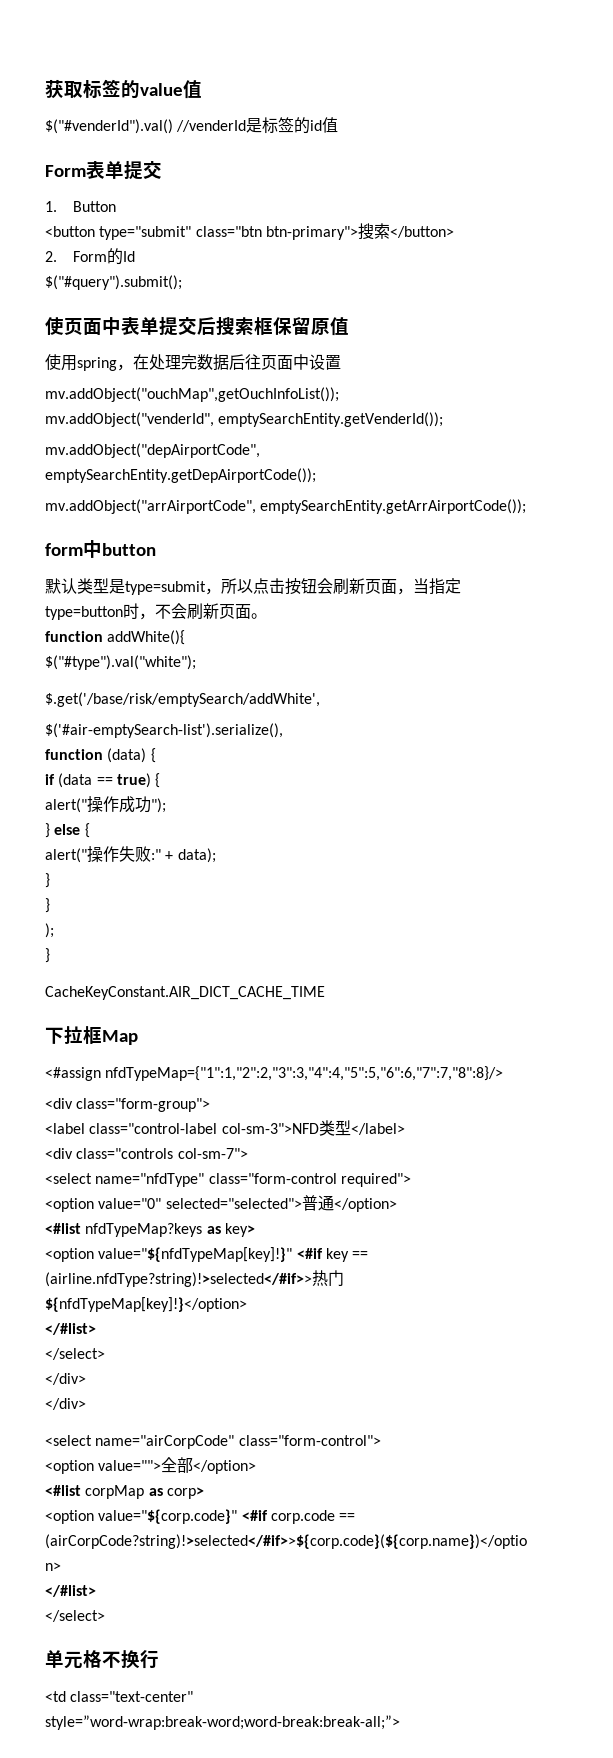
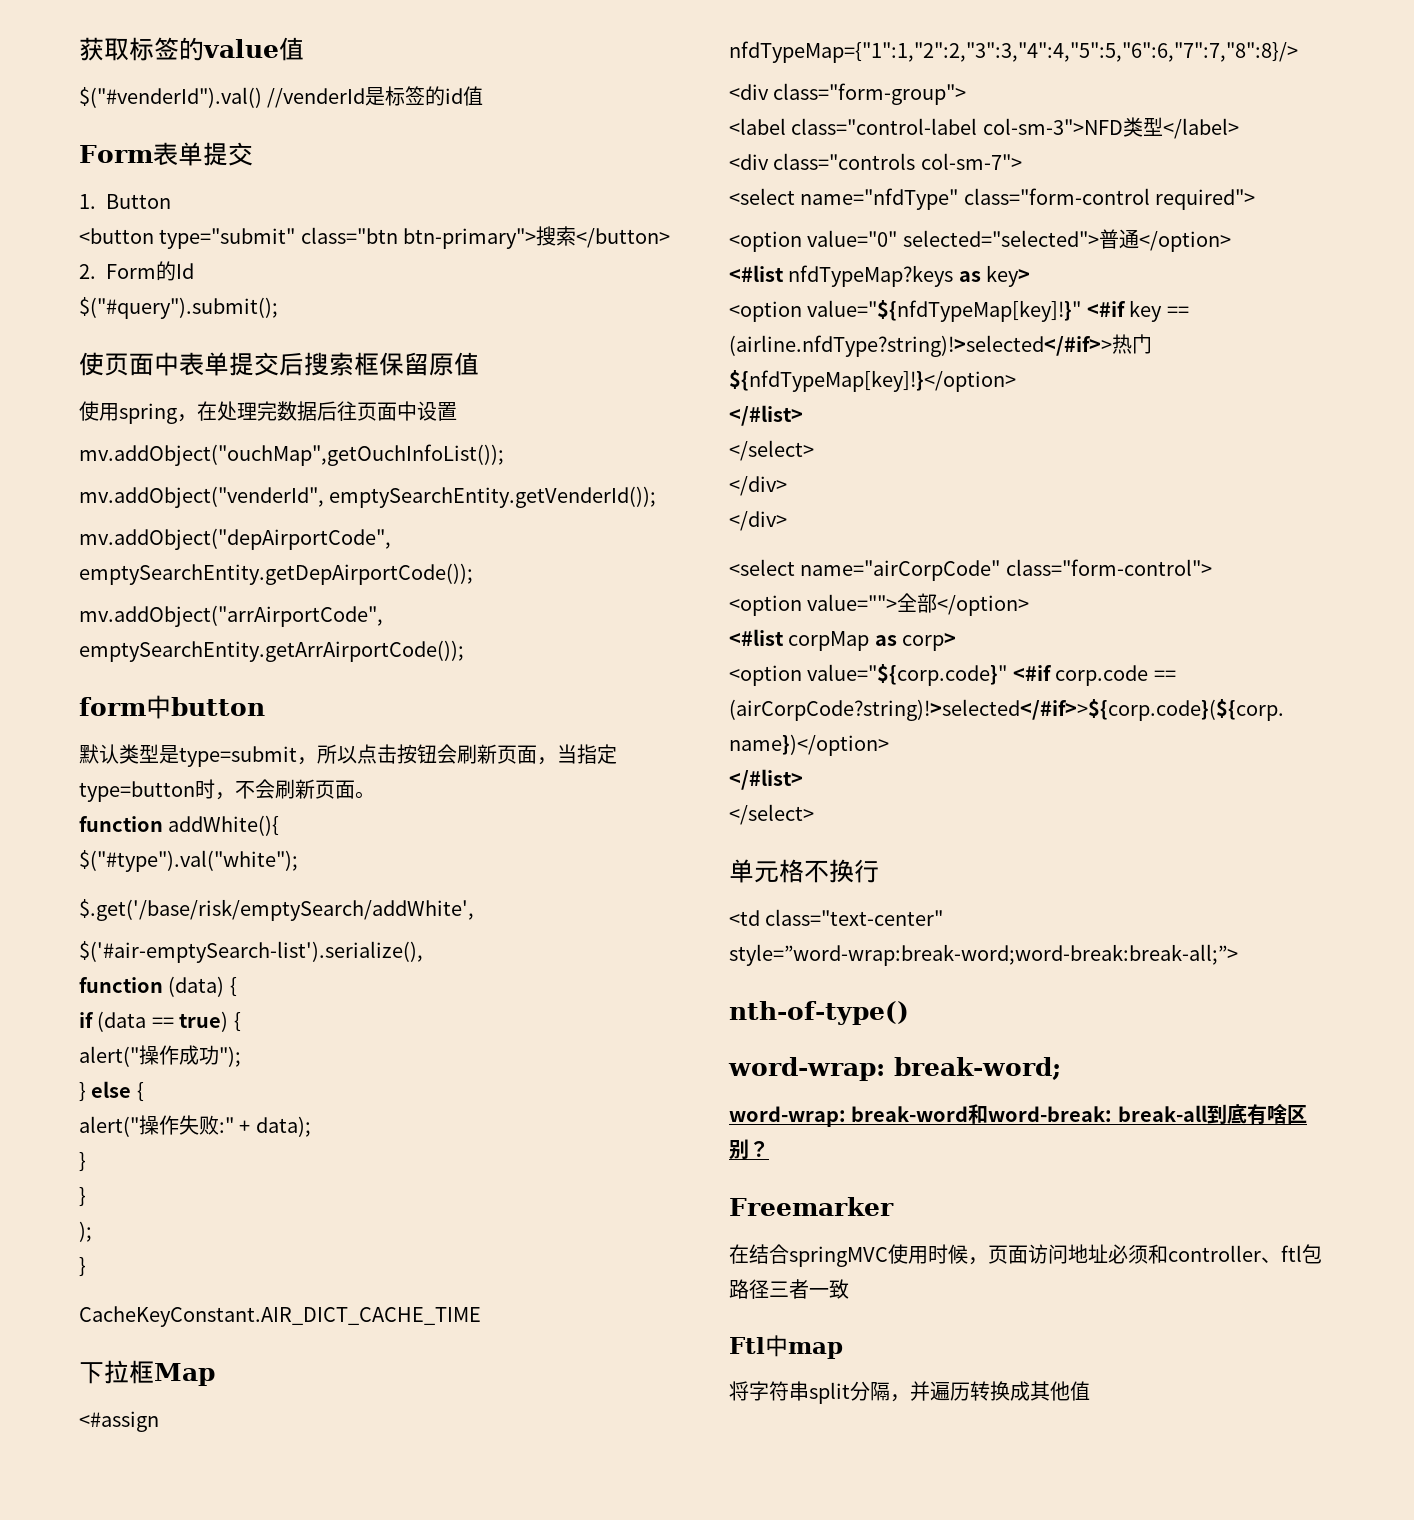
(400, 1722) none -> [729,1001,909,1025] [728,1057,1061,1081] [729,1103,1307,1127] [729,1139,769,1160] [729,1197,894,1216] [729,1244,1322,1267] [729,1279,849,1299] [729,1335,843,1359] [729,1381,1090,1404] // nth-of-type() // word-wrap: break-word; // word-wrap: break-word和word-break: break-all到底有啥区别？ // Freemarker // 在结合springMVC使用时候，页面访问地址必须和controller、ftl包路径三者一致 // Ftl中map // 将字符串split分隔，并遍历转换成其他值

